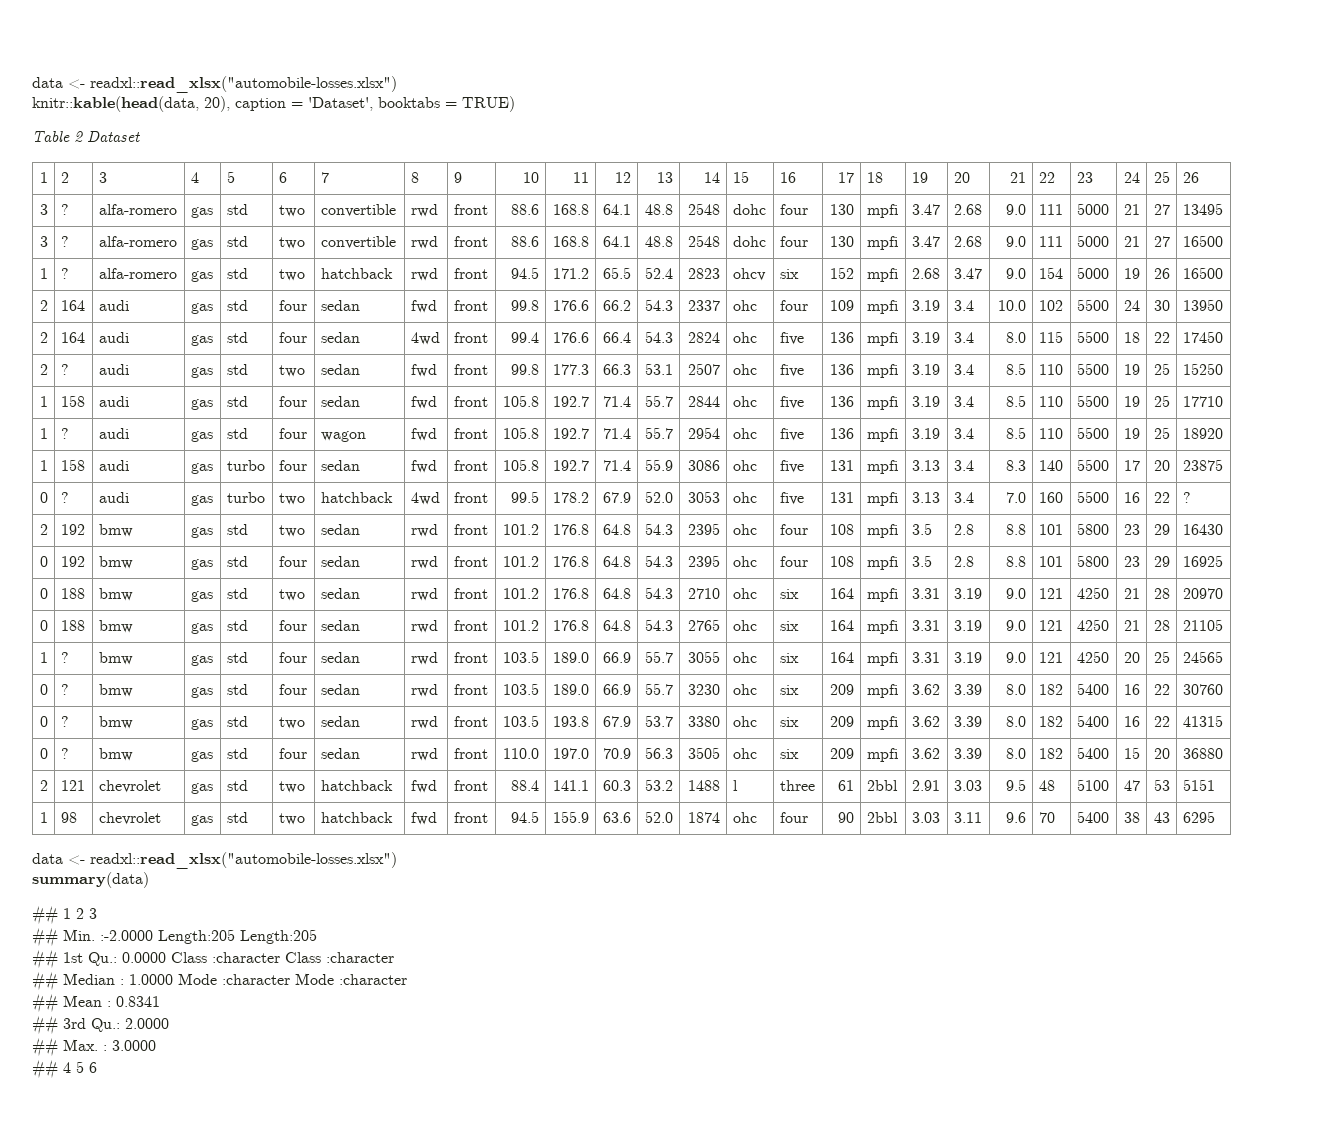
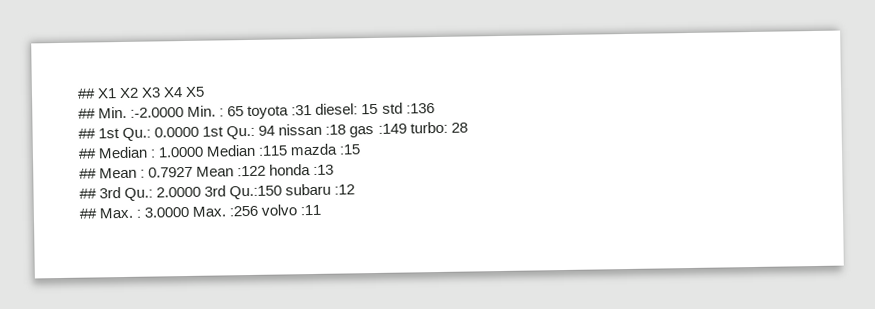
[32,76,397,93] [32,96,515,112] [32,131,140,142] [40,172,49,183] [60,172,69,183] [98,172,107,183] [190,172,199,183] [226,171,235,183] [278,172,287,183] [320,172,329,183] [410,172,419,183] [453,172,462,183] [523,172,540,183] [573,172,590,183] [615,172,632,183] [657,172,674,183] [704,172,721,183] [732,171,749,183] [779,172,796,183] [838,172,855,183] [866,172,883,183] [911,172,928,183] [953,172,970,183] [1010,172,1027,183] [1038,172,1055,183] [1076,172,1093,183] [1124,172,1141,183] [1154,171,1171,183] [1182,172,1199,183] [40,204,49,215] [60,204,69,215] [98,204,177,215] [190,207,213,218] [226,204,248,215] [278,205,305,217] [320,204,396,217] [410,204,438,217] [453,204,488,215] [511,204,540,215] [553,204,590,215] [603,204,632,215] [645,204,674,215] [688,203,721,215] [732,204,766,215] [779,204,808,215] [830,204,855,215] [866,204,898,218] [911,204,940,215] [953,204,982,215] [1006,204,1027,215] [1038,204,1063,215] [1076,203,1109,215] [1124,204,1141,215] [1154,204,1171,215] [1182,203,1223,215] [40,236,49,247] [60,236,69,247] [98,236,177,247] [190,239,213,250] [226,236,248,247] [278,237,305,249] [320,236,396,249] [410,236,438,249] [453,236,488,247] [511,236,540,247] [553,236,590,247] [603,236,632,247] [645,236,674,247] [688,235,721,247] [732,236,766,247] [779,236,808,247] [830,236,855,247] [866,236,898,250] [911,236,940,247] [953,236,982,247] [1006,236,1027,247] [1038,236,1063,247] [1076,235,1109,247] [1124,236,1141,247] [1154,236,1171,247] [1182,235,1223,247] [40,268,49,279] [60,268,69,279] [98,268,177,279] [190,271,213,282] [226,268,248,279] [278,269,305,281] [320,268,393,279] [410,268,438,281] [453,268,488,279] [511,267,540,279] [553,268,590,279] [603,267,632,279] [645,267,674,279] [688,268,721,279] [732,268,766,281] [779,269,799,279] [830,267,855,279] [866,268,898,282] [911,268,940,279] [953,268,982,279] [1006,268,1027,279] [1038,267,1063,279] [1076,267,1109,279] [1124,268,1141,279] [1154,268,1171,279] [1182,267,1223,279] [40,300,49,311] [60,300,85,311] [98,300,129,311] [190,303,213,314] [226,300,248,311] [278,300,307,311] [320,300,360,311] [410,300,437,313] [453,300,488,311] [511,300,540,311] [553,300,590,311] [603,300,632,311] [645,299,674,311] [688,300,721,311] [732,300,757,311] [779,300,808,311] [830,300,855,311] [866,300,898,314] [911,300,940,311] [953,300,974,311] [998,300,1027,311] [1038,300,1063,311] [1076,299,1109,311] [1124,300,1141,311] [1154,300,1171,311] [1182,299,1223,311] [40,332,49,343] [60,332,85,343] [98,332,129,343] [190,335,213,346] [226,332,248,343] [278,332,307,343] [320,332,360,343] [410,332,440,345] [453,332,488,343] [511,332,540,343] [553,332,590,343] [603,332,632,343] [645,331,674,343] [688,332,721,343] [732,332,757,343] [779,332,804,345] [830,332,855,343] [866,332,898,346] [911,332,940,343] [953,332,974,343] [1006,332,1027,343] [1038,331,1063,343] [1076,331,1109,343] [1124,332,1141,343] [1154,332,1171,343] [1182,331,1223,343] [40,364,49,375] [60,364,69,375] [98,364,129,375] [190,367,213,378] [226,364,248,375] [278,365,305,377] [320,364,360,375] [410,364,437,377] [453,364,488,375] [511,364,540,375] [553,364,590,375] [603,364,632,375] [645,363,674,375] [688,363,721,375] [732,364,757,375] [779,364,804,377] [830,364,855,375] [866,364,898,378] [911,364,940,375] [953,364,974,375] [1006,363,1027,375] [1038,364,1063,375] [1076,363,1109,375] [1124,364,1141,375] [1154,363,1171,375] [1182,363,1223,375] [40,396,49,407] [60,395,85,407] [98,396,129,407] [190,399,213,410] [226,396,248,407] [278,396,307,407] [320,396,360,407] [410,396,437,409] [453,396,488,407] [503,395,540,407] [553,396,590,407] [603,396,632,407] [645,395,674,407] [688,396,721,407] [732,396,757,407] [779,396,804,409] [830,396,855,407] [866,396,898,410] [911,396,940,407] [953,396,974,407] [1006,395,1027,407] [1038,396,1063,407] [1076,395,1109,407] [1124,396,1141,407] [1154,395,1171,407] [1182,396,1223,407] [40,428,49,439] [60,428,69,439] [98,428,129,439] [190,431,213,442] [226,428,248,439] [278,428,307,439] [320,431,366,442] [410,428,437,441] [453,428,488,439] [503,427,540,439] [553,428,590,439] [603,428,632,439] [645,427,674,439] [688,427,721,439] [732,428,757,439] [779,428,804,441] [830,428,855,439] [866,428,898,442] [911,428,940,439] [953,428,974,439] [1006,427,1027,439] [1038,428,1063,439] [1076,427,1109,439] [1124,428,1141,439] [1154,427,1171,439] [1182,428,1223,439] [40,460,49,471] [60,459,85,471] [98,460,129,471] [190,463,213,474] [226,460,265,471] [278,460,307,471] [320,460,360,471] [410,460,437,473] [453,460,488,471] [503,459,540,471] [553,460,590,471] [603,460,632,471] [645,459,674,471] [688,460,721,471] [732,460,757,471] [779,460,804,473] [830,460,855,471] [866,460,898,474] [911,460,940,471] [953,460,974,471] [1006,460,1027,471] [1038,460,1063,471] [1076,459,1109,471] [1124,460,1141,471] [1154,460,1171,471] [1182,459,1223,471] [40,492,49,503] [60,492,69,503] [98,492,129,503] [190,495,213,506] [226,492,265,503] [278,493,305,505] [320,492,393,503] [410,492,440,505] [453,492,488,503] [511,491,540,503] [553,492,590,503] [603,492,632,503] [645,491,674,503] [688,491,721,503] [732,492,757,503] [779,492,804,505] [830,492,855,503] [866,492,898,506] [911,492,940,503] [953,492,974,503] [1006,492,1027,503] [1038,492,1063,503] [1076,491,1109,503] [1124,492,1141,503] [1154,492,1171,503] [1182,492,1191,503] [40,524,49,535] [60,524,85,535] [98,524,133,537] [190,527,213,538] [226,524,248,535] [278,525,305,537] [320,524,360,535] [410,524,438,537] [453,524,488,535] [503,524,540,535] [553,524,590,535] [603,524,632,535] [645,523,674,535] [688,523,721,535] [732,524,757,535] [779,524,808,535] [830,524,855,535] [866,524,898,538] [911,523,932,535] [953,524,974,535] [1006,524,1027,535] [1038,524,1063,535] [1076,523,1109,535] [1124,524,1141,535] [1154,524,1171,535] [1182,524,1223,535] [40,556,49,567] [60,556,85,567] [98,556,133,569] [190,559,213,570] [226,556,248,567] [278,556,307,567] [320,556,360,567] [410,556,438,569] [453,556,488,567] [503,556,540,567] [553,556,590,567] [603,556,632,567] [645,555,674,567] [688,555,721,567] [732,556,757,567] [779,556,808,567] [830,556,855,567] [866,556,898,570] [911,555,932,567] [953,556,974,567] [1006,556,1027,567] [1038,556,1063,567] [1076,555,1109,567] [1124,556,1141,567] [1154,556,1171,567] [1182,555,1223,567] [40,588,49,599] [60,588,85,599] [98,588,133,601] [190,591,213,602] [226,588,248,599] [278,589,305,601] [320,588,360,599] [410,588,438,601] [453,588,488,599] [503,588,540,599] [553,588,590,599] [603,588,632,599] [645,587,674,599] [688,588,721,599] [732,588,757,599] [779,589,799,599] [830,588,855,599] [866,588,898,602] [911,588,940,599] [953,588,982,599] [1006,588,1027,599] [1038,588,1063,599] [1076,587,1109,599] [1124,588,1141,599] [1154,588,1171,599] [1182,588,1223,599] [40,620,49,631] [60,620,85,631] [98,620,133,633] [190,623,213,634] [226,620,248,631] [278,620,307,631] [320,620,360,631] [410,620,438,633] [453,620,488,631] [503,620,540,631] [553,620,590,631] [603,620,632,631] [645,619,674,631] [688,619,721,631] [732,620,757,631] [779,621,799,631] [830,620,855,631] [866,620,898,634] [911,620,940,631] [953,620,982,631] [1006,620,1027,631] [1038,620,1063,631] [1076,619,1109,631] [1124,620,1141,631] [1154,620,1171,631] [1182,619,1223,631] [40,652,49,663] [60,652,69,663] [98,652,133,665] [190,655,213,666] [226,652,248,663] [278,652,307,663] [320,652,360,663] [410,652,438,665] [453,652,488,663] [503,651,540,663] [553,652,590,663] [603,652,632,663] [645,651,674,663] [688,651,721,663] [732,652,757,663] [779,653,799,663] [830,652,855,663] [866,652,898,666] [911,652,940,663] [953,652,982,663] [1006,652,1027,663] [1038,652,1063,663] [1076,651,1109,663] [1124,652,1141,663] [1154,651,1171,663] [1182,651,1223,663] [40,684,49,695] [60,684,69,695] [98,684,133,697] [190,687,213,698] [226,684,248,695] [278,684,307,695] [320,684,360,695] [410,684,438,697] [453,684,488,695] [503,683,540,695] [553,684,590,695] [603,684,632,695] [645,683,674,695] [688,684,721,695] [732,684,757,695] [779,685,799,695] [830,684,855,695] [866,684,898,698] [911,684,940,695] [953,684,982,695] [1006,684,1027,695] [1038,684,1063,695] [1076,683,1109,695] [1124,684,1141,695] [1154,684,1171,695] [1182,684,1223,695] [40,716,49,727] [60,716,69,727] [98,716,133,729] [190,719,213,730] [226,716,248,727] [278,717,305,729] [320,716,360,727] [410,716,438,729] [453,716,488,727] [503,715,540,727] [553,716,590,727] [603,716,632,727] [645,715,674,727] [688,716,721,727] [732,716,757,727] [779,717,799,727] [830,716,855,727] [866,716,898,730] [911,716,940,727] [953,716,982,727] [1006,716,1027,727] [1038,716,1063,727] [1076,715,1109,727] [1124,716,1141,727] [1154,716,1171,727] [1182,715,1223,727] [40,748,49,759] [60,748,69,759] [98,748,133,761] [190,751,213,762] [226,748,248,759] [278,748,307,759] [320,748,360,759] [410,748,438,761] [453,748,488,759] [503,748,540,759] [553,748,590,759] [603,748,632,759] [645,747,674,759] [688,747,721,759] [732,748,757,759] [779,749,799,759] [830,748,855,759] [866,748,898,762] [911,748,940,759] [953,748,982,759] [1006,748,1027,759] [1038,748,1063,759] [1076,747,1109,759] [1124,747,1141,759] [1154,748,1171,759] [1182,748,1223,759] [40,780,49,791] [60,780,85,791] [98,780,161,793] [190,783,213,794] [226,780,248,791] [278,781,305,793] [320,780,393,791] [410,780,437,793] [453,780,488,791] [511,780,540,791] [553,780,590,791] [603,780,632,791] [645,779,674,791] [688,780,721,791] [732,780,738,791] [779,780,815,791] [838,780,855,791] [866,780,898,791] [911,780,940,791] [953,780,982,791] [1006,779,1027,791] [1038,780,1055,791] [1076,779,1109,791] [1124,780,1141,791] [1154,779,1171,791] [1182,779,1215,791] [40,812,49,823] [60,812,77,823] [98,812,161,825] [190,815,213,826] [226,812,248,823] [278,813,305,825] [320,812,393,823] [410,812,437,825] [453,812,488,823] [511,811,540,823] [553,811,590,823] [603,812,632,823] [645,811,674,823] [688,812,721,823] [732,812,757,823] [779,812,808,823] [838,812,855,823] [866,812,898,823] [911,812,940,823] [953,812,982,823] [1006,812,1027,823] [1038,812,1055,823] [1076,811,1109,823] [1124,812,1141,823] [1154,812,1171,823] [1182,811,1215,823] [32,852,397,869] [32,872,149,888] [32,905,97,925] [32,927,317,947] [32,949,394,969] data <- readxl::read_xlsx("automobile-losses.xlsx") // knitr::kable(head(data, 20), caption = 'Dataset', booktabs = TRUE) // Table 2 Dataset // 1 | 2 | 3 | 4 | 5 | 6 | 7 | 8 | 9 | 10 | 11 | 12 | 13 | 14 | 15 | 16 | 17 | 18 | 19 | 20 | 21 | 22 | 23 | 24 | 25 | 26 // 3 | ? | alfa-romero | gas | std | two | convertible | rwd | front | 88.6 | 168.8 | 64.1 | 48.8 | 2548 | dohc | four | 130 | mpfi | 3.47 | 2.68 | 9.0 | 111 | 5000 | 21 | 27 | 13495 // 3 | ? | alfa-romero | gas | std | two | convertible | rwd | front | 88.6 | 168.8 | 64.1 | 48.8 | 2548 | dohc | four | 130 | mpfi | 3.47 | 2.68 | 9.0 | 111 | 5000 | 21 | 27 | 16500 // 1 | ? | alfa-romero | gas | std | two | hatchback | rwd | front | 94.5 | 171.2 | 65.5 | 52.4 | 2823 | ohcv | six | 152 | mpfi | 2.68 | 3.47 | 9.0 | 154 | 5000 | 19 | 26 | 16500 // 2 | 164 | audi | gas | std | four | sedan | fwd | front | 99.8 | 176.6 | 66.2 | 54.3 | 2337 | ohc | four | 109 | mpfi | 3.19 | 3.4 | 10.0 | 102 | 5500 | 24 | 30 | 13950 // 2 | 164 | audi | gas | std | four | sedan | 4wd | front | 99.4 | 176.6 | 66.4 | 54.3 | 2824 | ohc | five | 136 | mpfi | 3.19 | 3.4 | 8.0 | 115 | 5500 | 18 | 22 | 17450 // 2 | ? | audi | gas | std | two | sedan | fwd | front | 99.8 | 177.3 | 66.3 | 53.1 | 2507 | ohc | five | 136 | mpfi | 3.19 | 3.4 | 8.5 | 110 | 5500 | 19 | 25 | 15250 // 1 | 158 | audi | gas | std | four | sedan | fwd | front | 105.8 | 192.7 | 71.4 | 55.7 | 2844 | ohc | five | 136 | mpfi | 3.19 | 3.4 | 8.5 | 110 | 5500 | 19 | 25 | 17710 // 1 | ? | audi | gas | std | four | wagon | fwd | front | 105.8 | 192.7 | 71.4 | 55.7 | 2954 | ohc | five | 136 | mpfi | 3.19 | 3.4 | 8.5 | 110 | 5500 | 19 | 25 | 18920 // 1 | 158 | audi | gas | turbo | four | sedan | fwd | front | 105.8 | 192.7 | 71.4 | 55.9 | 3086 | ohc | five | 131 | mpfi | 3.13 | 3.4 | 8.3 | 140 | 5500 | 17 | 20 | 23875 // 0 | ? | audi | gas | turbo | two | hatchback | 4wd | front | 99.5 | 178.2 | 67.9 | 52.0 | 3053 | ohc | five | 131 | mpfi | 3.13 | 3.4 | 7.0 | 160 | 5500 | 16 | 22 | ? // 2 | 192 | bmw | gas | std | two | sedan | rwd | front | 101.2 | 176.8 | 64.8 | 54.3 | 2395 | ohc | four | 108 | mpfi | 3.5 | 2.8 | 8.8 | 101 | 5800 | 23 | 29 | 16430 // 0 | 192 | bmw | gas | std | four | sedan | rwd | front | 101.2 | 176.8 | 64.8 | 54.3 | 2395 | ohc | four | 108 | mpfi | 3.5 | 2.8 | 8.8 | 101 | 5800 | 23 | 29 | 16925 // 0 | 188 | bmw | gas | std | two | sedan | rwd | front | 101.2 | 176.8 | 64.8 | 54.3 | 2710 | ohc | six | 164 | mpfi | 3.31 | 3.19 | 9.0 | 121 | 4250 | 21 | 28 | 20970 // 0 | 188 | bmw | gas | std | four | sedan | rwd | front | 101.2 | 176.8 | 64.8 | 54.3 | 2765 | ohc | six | 164 | mpfi | 3.31 | 3.19 | 9.0 | 121 | 4250 | 21 | 28 | 21105 // 1 | ? | bmw | gas | std | four | sedan | rwd | front | 103.5 | 189.0 | 66.9 | 55.7 | 3055 | ohc | six | 164 | mpfi | 3.31 | 3.19 | 9.0 | 121 | 4250 | 20 | 25 | 24565 // 0 | ? | bmw | gas | std | four | sedan | rwd | front | 103.5 | 189.0 | 66.9 | 55.7 | 3230 | ohc | six | 209 | mpfi | 3.62 | 3.39 | 8.0 | 182 | 5400 | 16 | 22 | 30760 // 0 | ? | bmw | gas | std | two | sedan | rwd | front | 103.5 | 193.8 | 67.9 | 53.7 | 3380 | ohc | six | 209 | mpfi | 3.62 | 3.39 | 8.0 | 182 | 5400 | 16 | 22 | 41315 // 0 | ? | bmw | gas | std | four | sedan | rwd | front | 110.0 | 197.0 | 70.9 | 56.3 | 3505 | ohc | six | 209 | mpfi | 3.62 | 3.39 | 8.0 | 182 | 5400 | 15 | 20 | 36880 // 2 | 121 | chevrolet | gas | std | two | hatchback | fwd | front | 88.4 | 141.1 | 60.3 | 53.2 | 1488 | l | three | 61 | 2bbl | 2.91 | 3.03 | 9.5 | 48 | 5100 | 47 | 53 | 5151 // 1 | 98 | chevrolet | gas | std | two | hatchback | fwd | front | 94.5 | 155.9 | 63.6 | 52.0 | 1874 | ohc | four | 90 | 2bbl | 3.03 | 3.11 | 9.6 | 70 | 5400 | 38 | 43 | 6295 // data <- readxl::read_xlsx("automobile-losses.xlsx") // summary(data) // ## 1 2 3 // ## Min. :-2.0000 Length:205 Length:205 // ## 1st Qu.: 0.0000 Class :character Class :character -> [77,86,206,99] [78,102,435,120] [78,121,468,141] ## X1 X2 X3 X4 X5 // ## Min. :-2.0000 Min. : 65 toyota :31 diesel: 15 std :136 // ## 1st Qu.: 0.0000 1st Qu.: 94 nissan :18 gas :149 turbo: 28
[178,973,407,985] Mode :character Mode :character -> [206,143,361,157] Median :115 mazda :15
[116,996,160,1007] 0.8341 -> [148,164,335,178] 0.7927 Mean :122 honda :13
(169, 1023) none -> [204,183,356,200] 3rd Qu.:150 subaru :12
[32,1059,97,1079] // ## 4 5 6 -> [192,204,322,217] Max. :256 volvo :11

